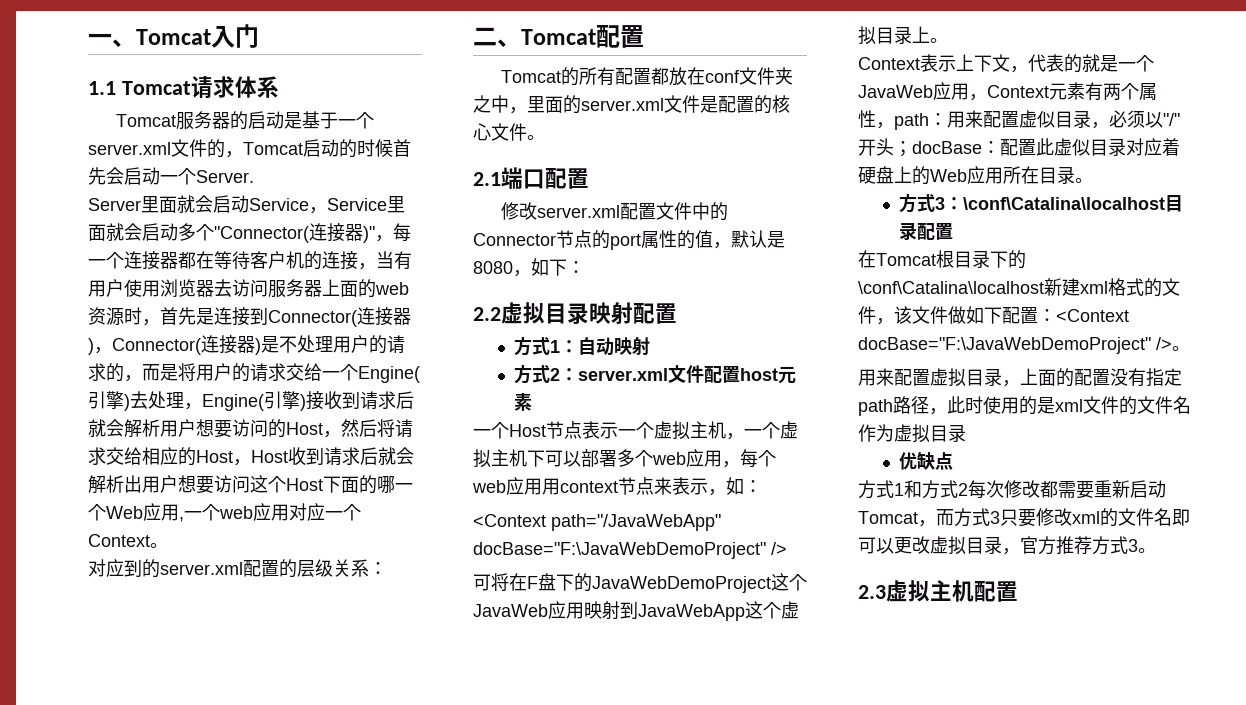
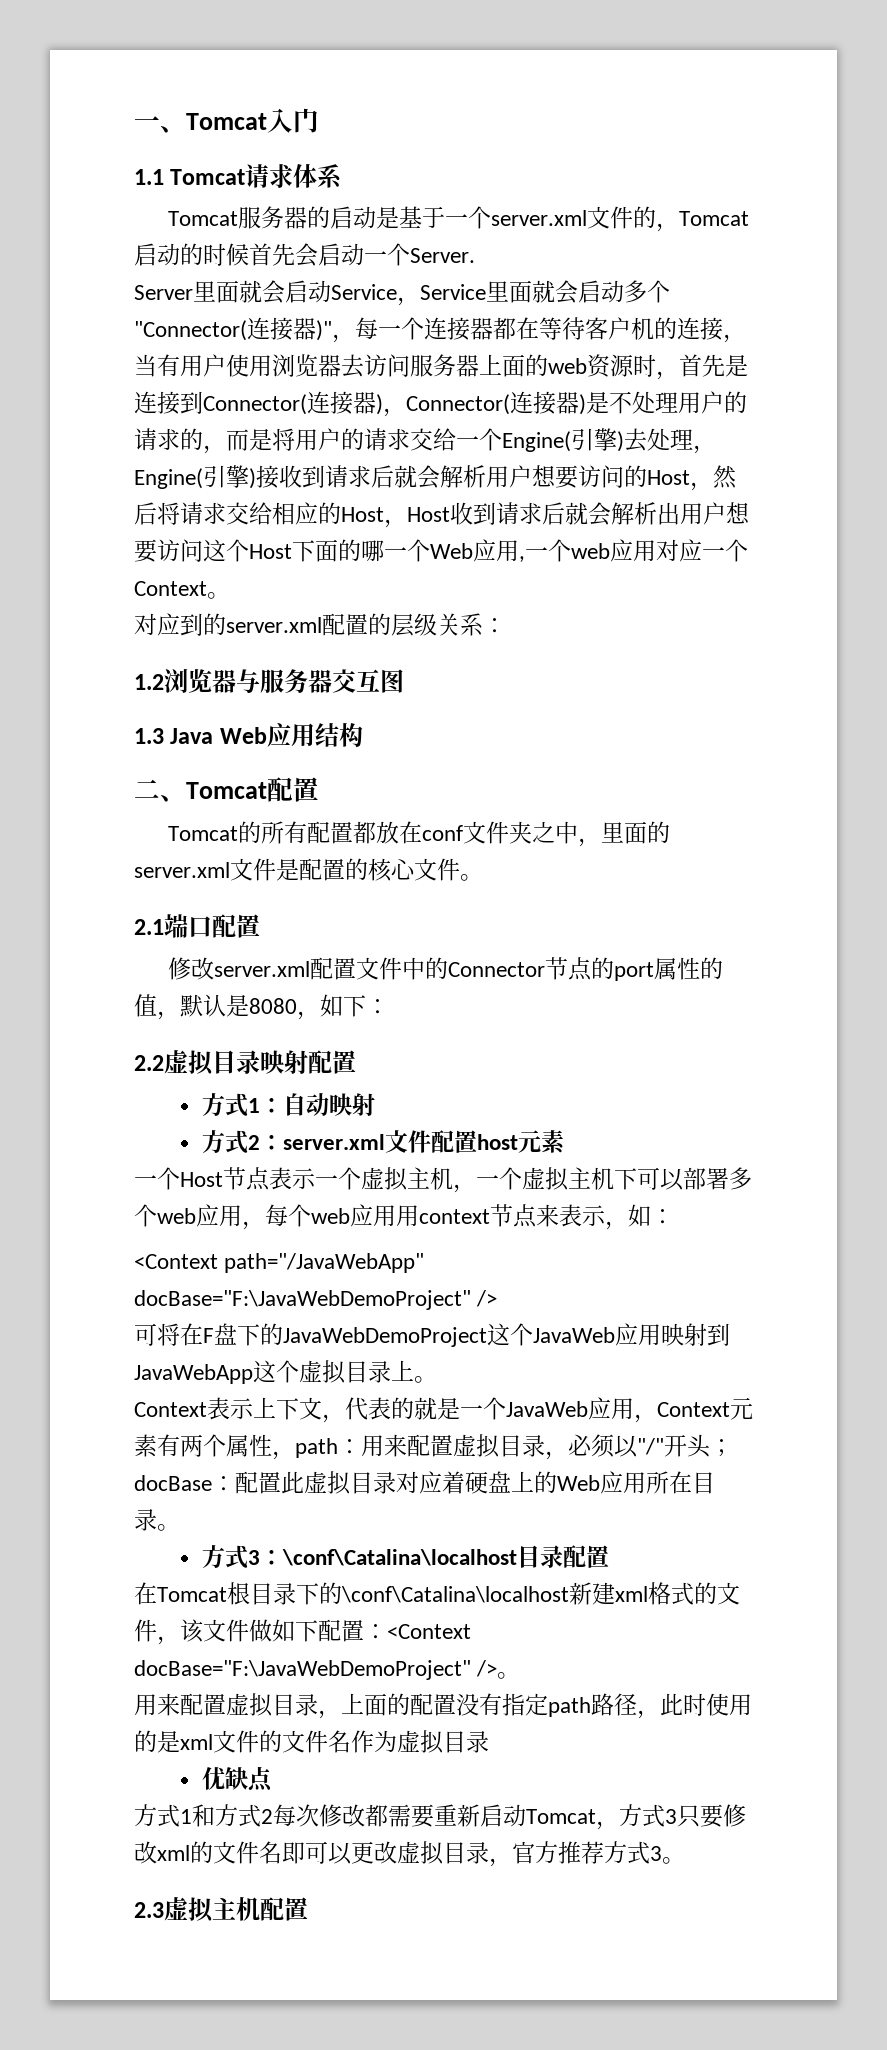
(387, 568) none -> [134,669,404,694] [134,723,363,747] // 1.2浏览器与服务器交互图 // 1.3 Java Web应用结构
[1037,111,1055,128] 似 -> [476,1434,500,1458] 拟
[1072,139,1090,156] 似 -> [327,1471,351,1495] 拟
[936,509,954,526] 而 -> (619, 1825) none

